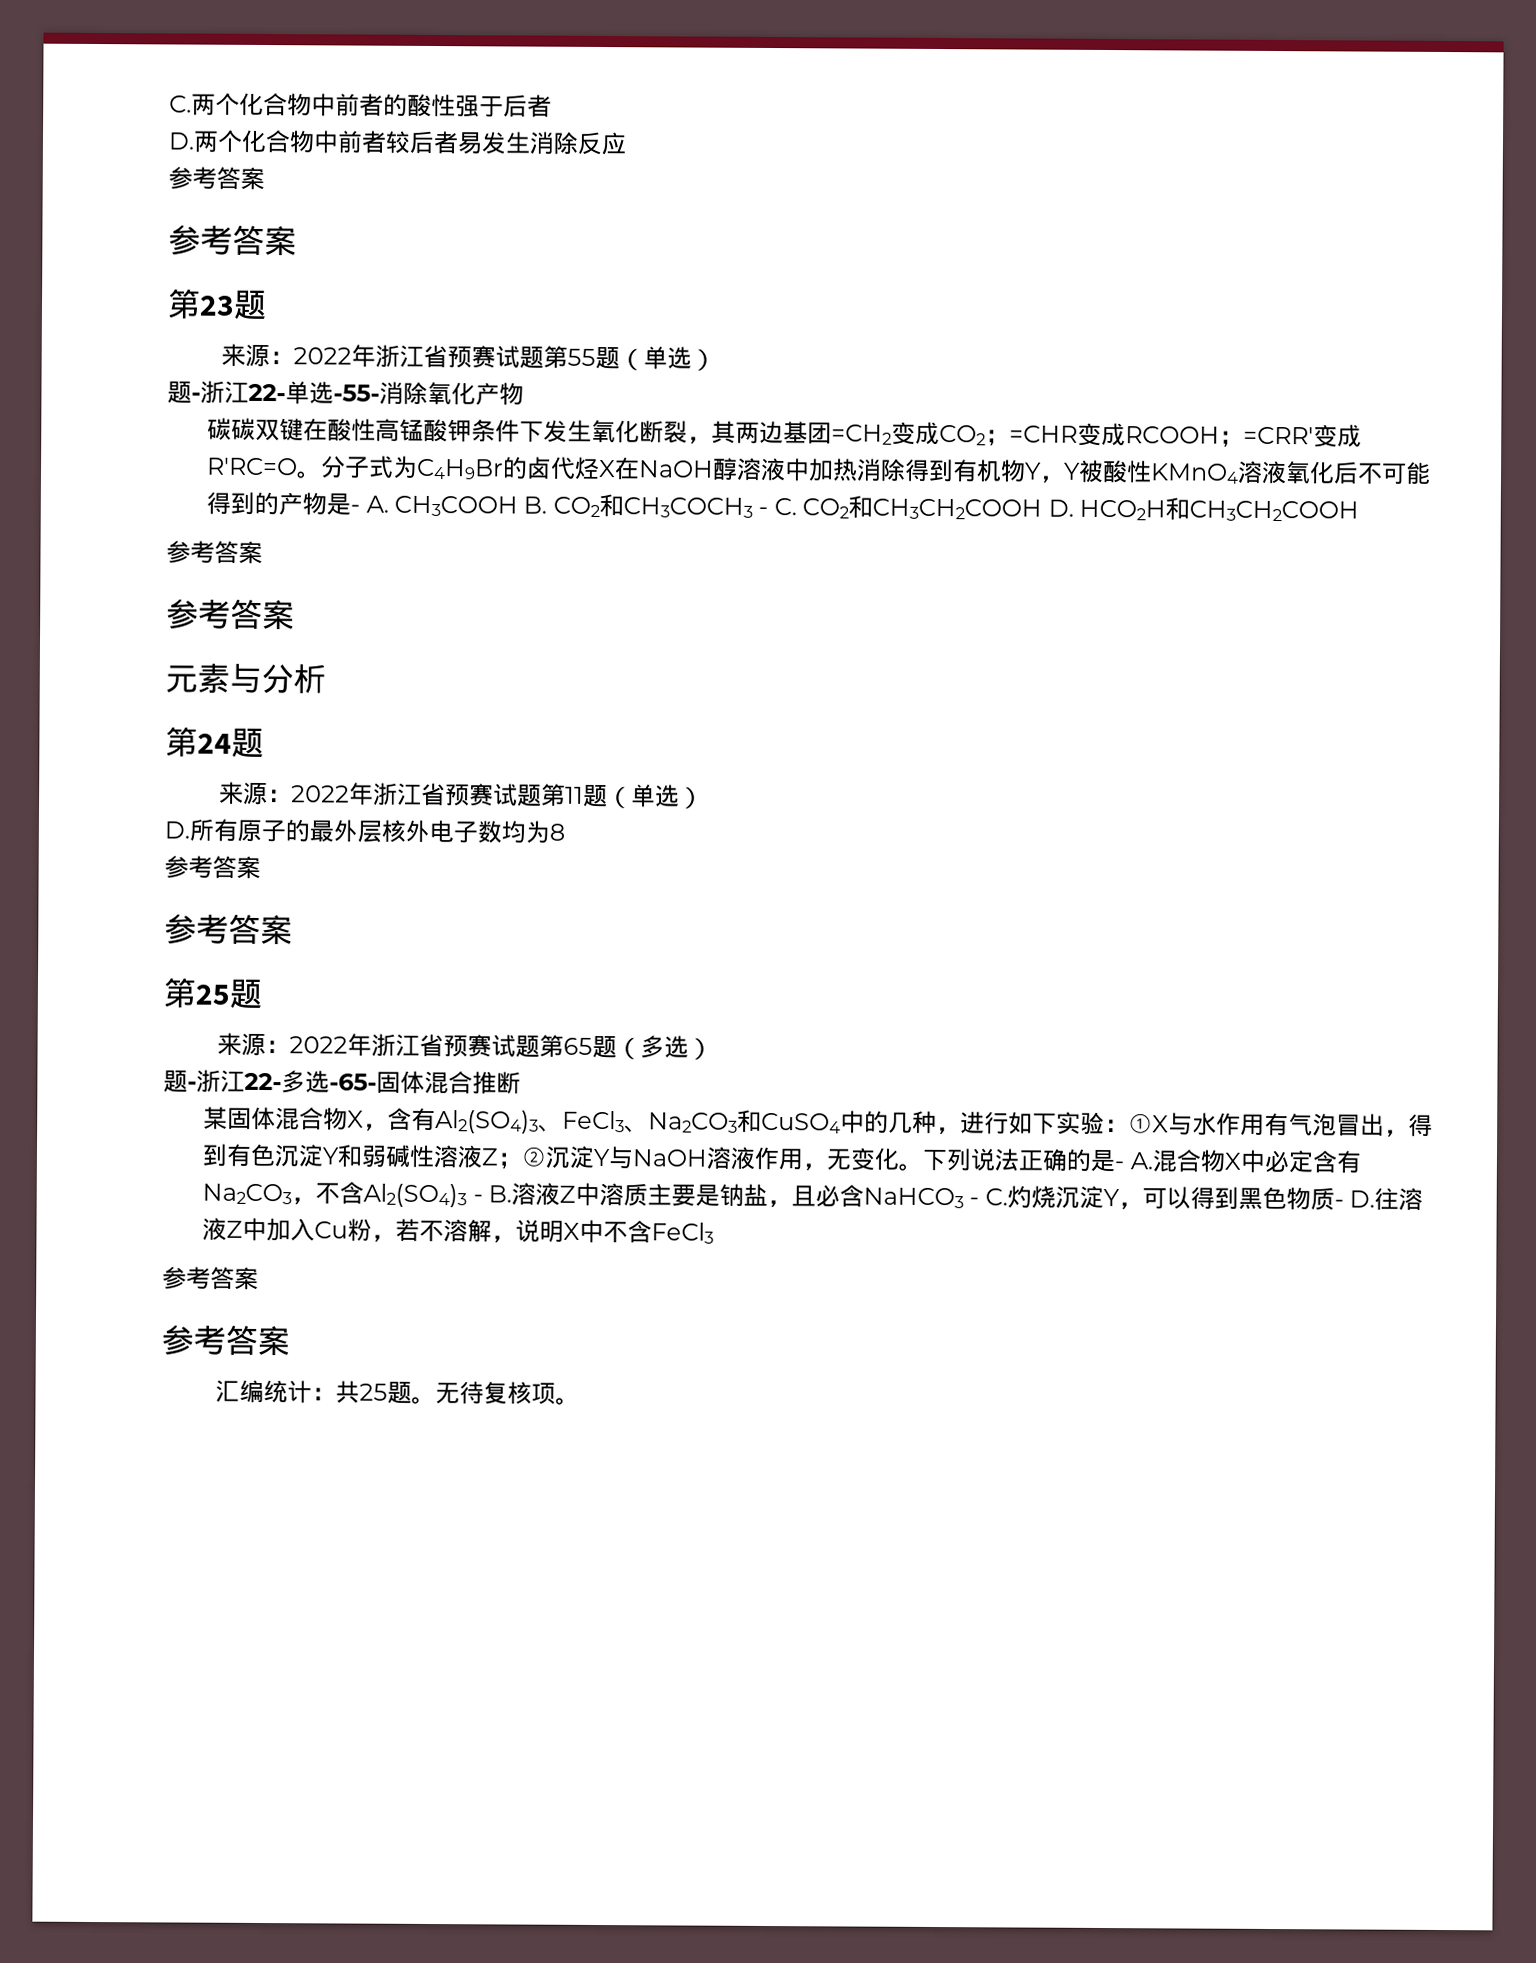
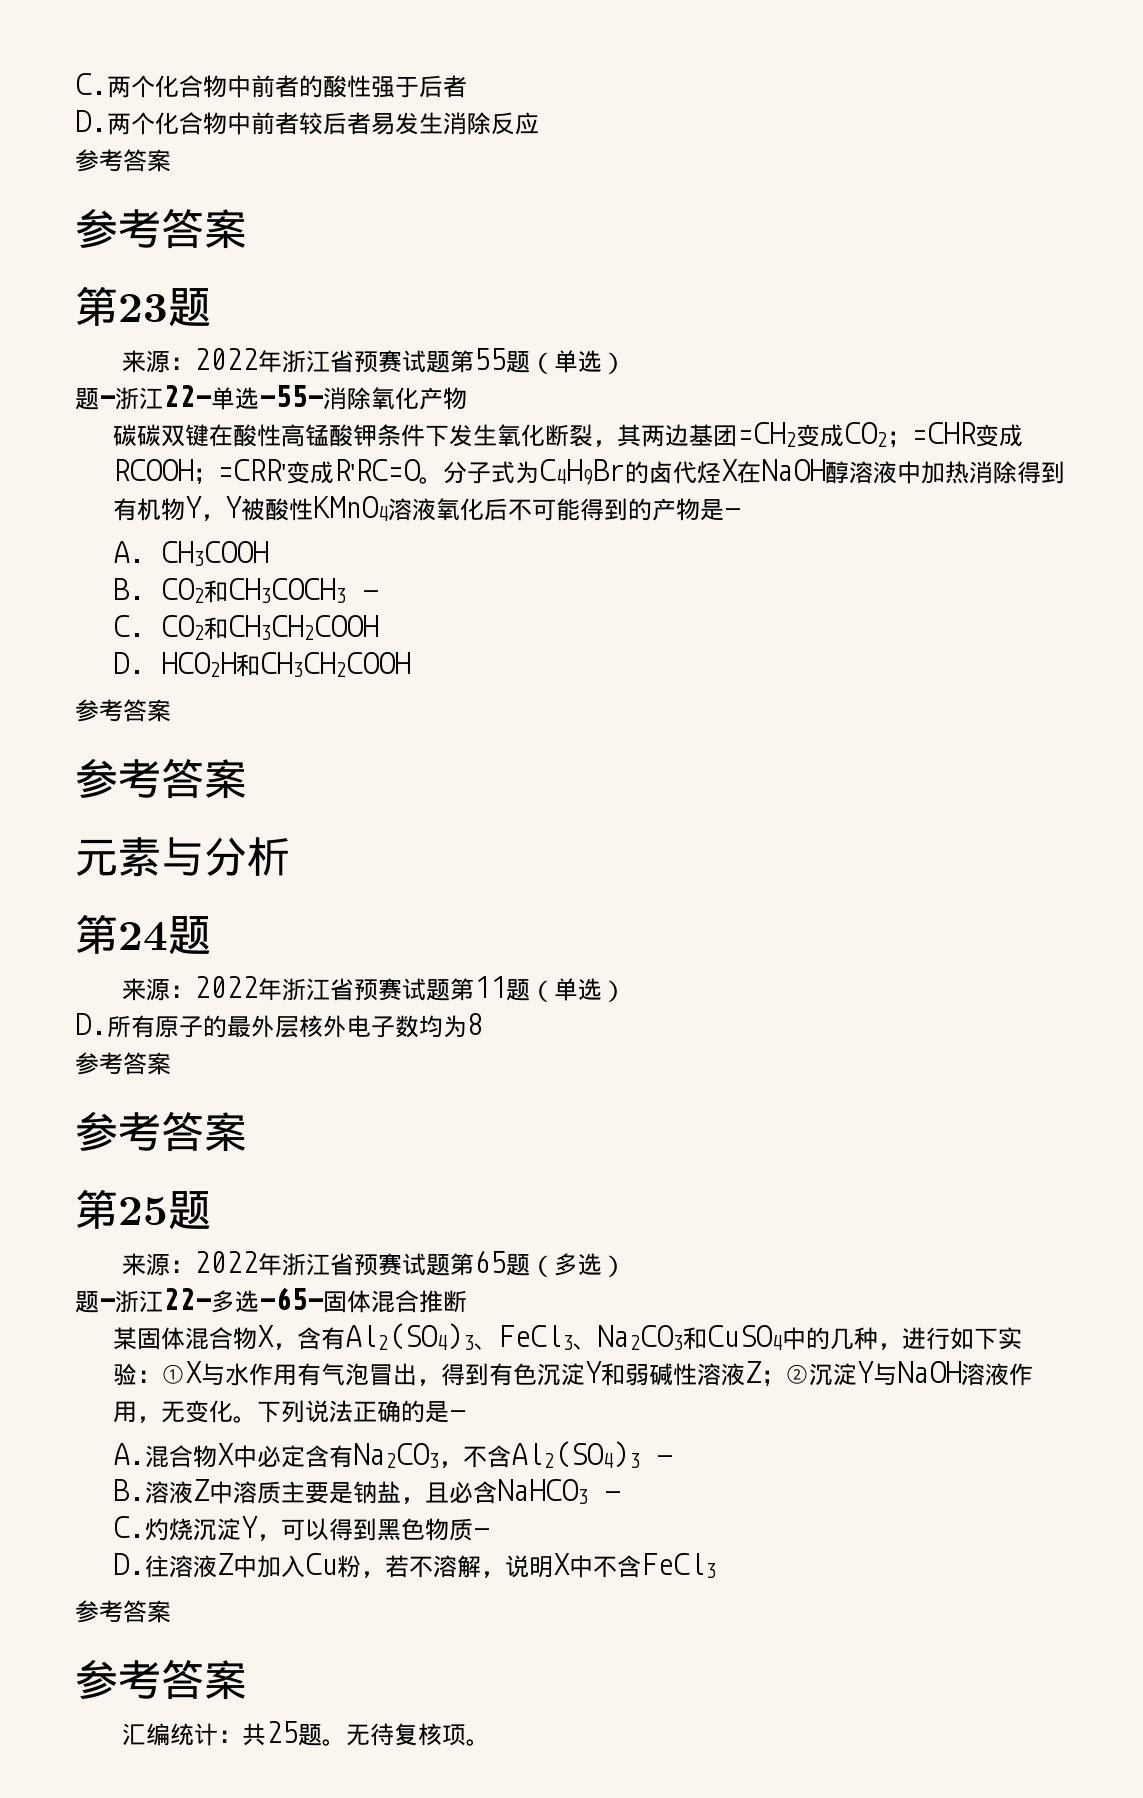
(361, 508) none -> (741, 513) //
(519, 506) none -> (269, 553) //
(769, 510) none -> (379, 595) //
(1043, 509) none -> (379, 627) //
(1125, 1165) none -> (466, 1415) //
(483, 1198) none -> (673, 1460) //
(980, 1201) none -> (621, 1496) //
(1344, 1203) none -> (490, 1533) //

